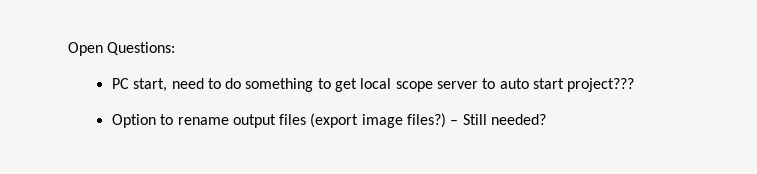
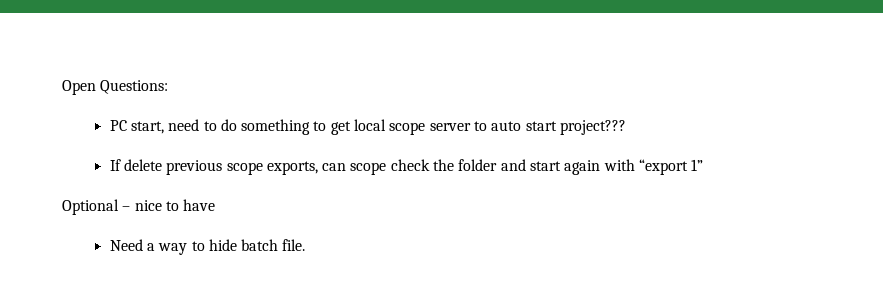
[111,113,547,128] Option to rename output files (export image files?) – Still needed? -> [109,159,704,175] [62,199,216,215] [109,239,306,255] If delete previous scope exports, can scope check the folder and start again with “export 1” // Optional – nice to have // Need a way to hide batch file.

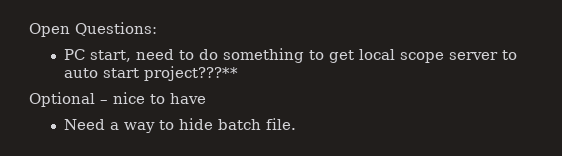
[560,120,627,135] [109,159,704,175] project??? // If delete previous scope exports, can scope check the folder and start again with “export 1” -> [143,66,238,81] project???**

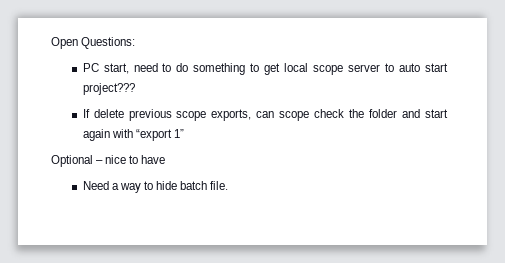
[143,66,238,81] project???** -> [82,83,135,95] [82,109,448,121] [82,129,184,141] project??? // If delete previous scope exports, can scope check the folder and start again with “export 1”

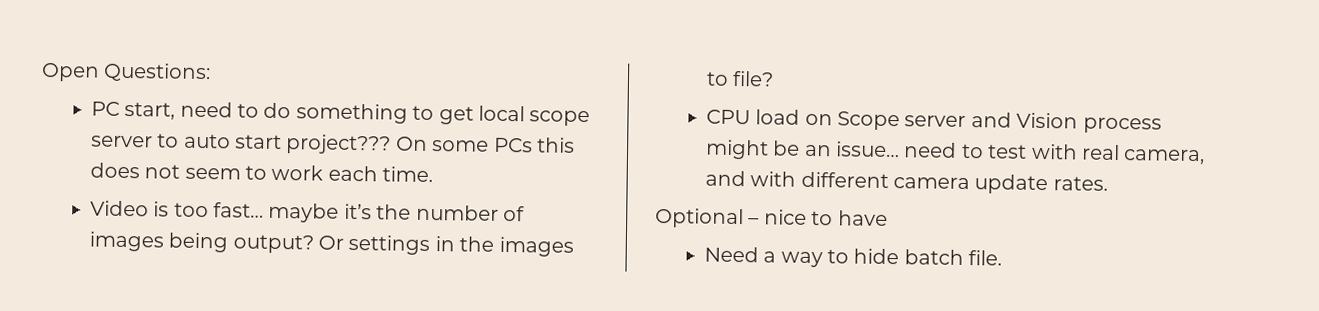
[82,109,448,121] [82,129,184,141] // If delete previous scope exports, can scope check the folder and start again with “export 1” -> [395,136,576,153] [89,162,434,183] [89,200,526,223] [88,231,574,257] [705,70,775,87] [705,109,1162,134] [704,139,1206,165] [704,170,1108,195] On some PCs this does not seem to work each time. // Video is too fast… maybe it’s the number of images being output? Or settings in the images to file? // CPU load on Scope server and Vision process might be an issue… need to test with real camera, and with different camera update rates.

